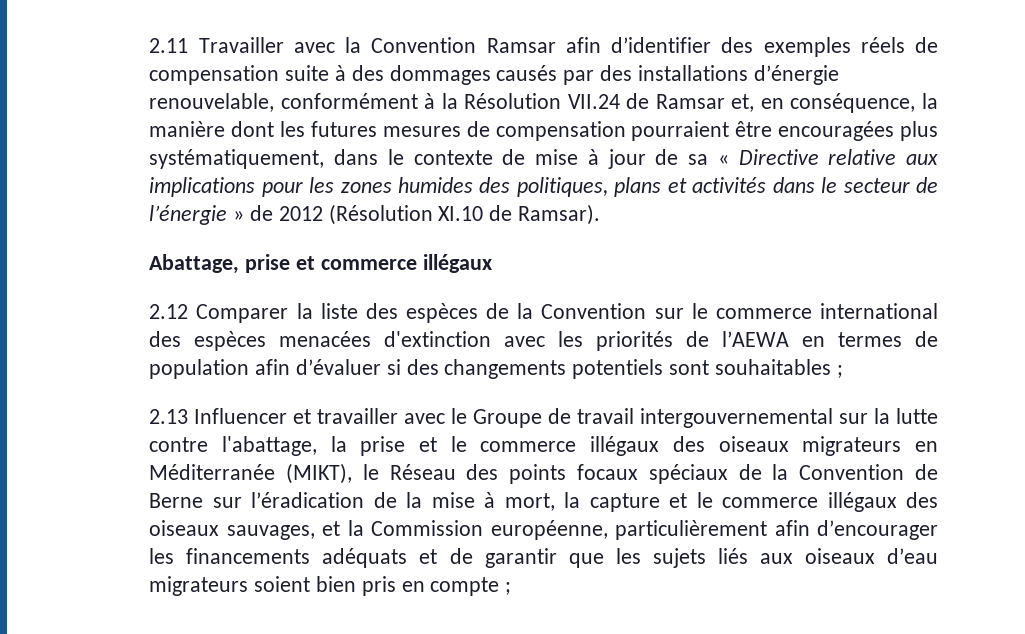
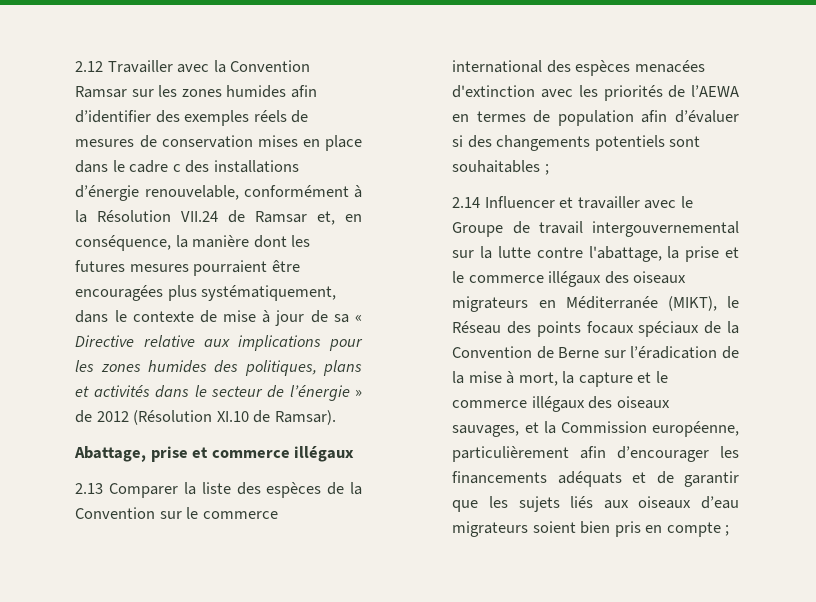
[149,38,189,53] 2.11 -> [75,61,104,72] 2.12
(556, 45) none -> [131,85,287,98] sur les zones humides
[149,65,595,85] compensation suite à des dommages causés par -> [75,135,362,151] [75,160,181,173] mesures de conservation mises en place dans le cadre c
[466,121,626,141] de compensation -> (189, 268) none
[149,304,189,319] 2.12 -> [75,483,104,494] 2.13
[149,409,189,424] 2.13 -> [452,197,481,208] 2.14

